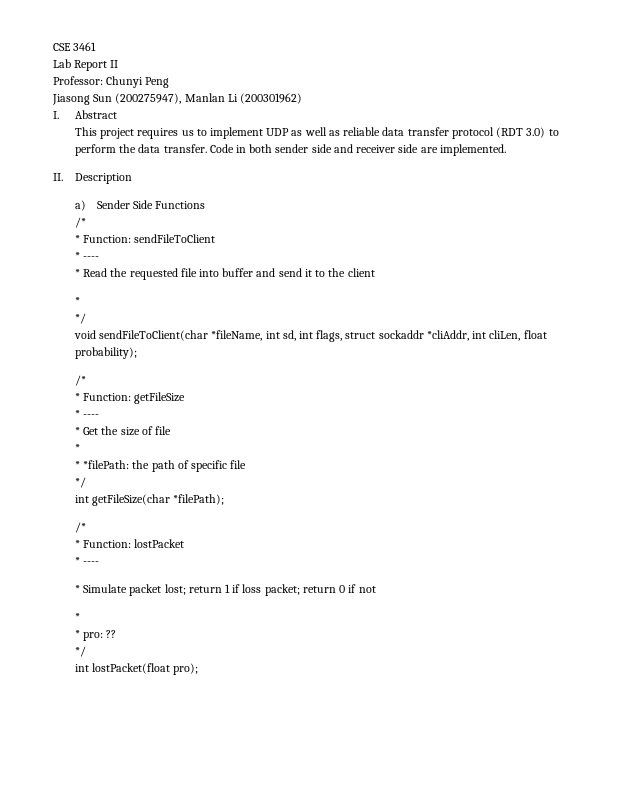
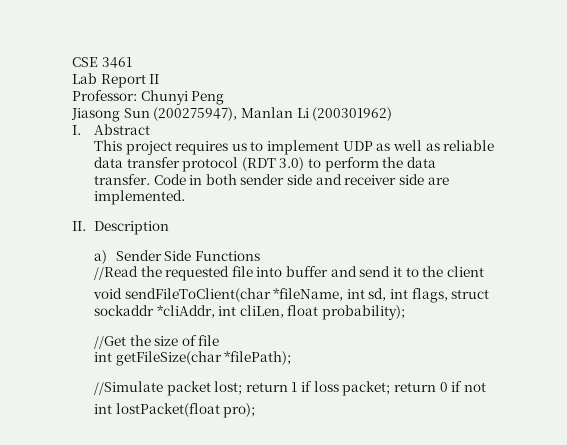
[74,217,86,228] [74,234,216,243] [74,252,100,260] [74,268,108,277] /* // * Function: sendFileToClient // * ---- // * Read -> [93,266,138,280] //Read
[74,297,80,305] [74,313,86,324] // * // */ -> (485, 271) none
[74,375,86,386] [74,392,186,404] [74,410,100,418] [74,426,172,436] [74,444,80,452] [74,460,247,472] [74,477,86,488] [74,494,225,506] [74,522,86,533] [74,539,185,548] [74,557,100,565] [74,584,128,593] /* // * Function: getFileSize // * ---- // * Get the size of file // * // * *filePath: the path of specific file // */ // int getFileSize(char *filePath); // /* // * Function: lostPacket // * ---- // * Simulate -> [93,335,220,349] [93,351,292,366] [93,381,163,395] //Get the size of file // int getFileSize(char *filePath); // //Simulate
[74,613,80,621] [74,630,117,641] [74,646,86,657] // * // * pro: ?? // */ -> (487, 387) none

